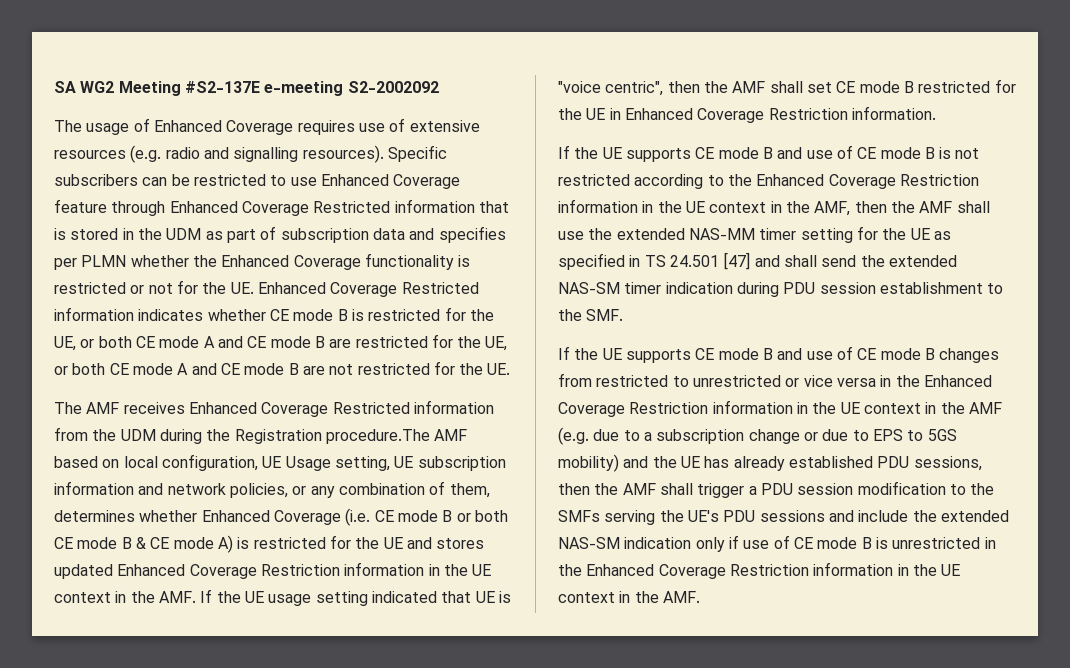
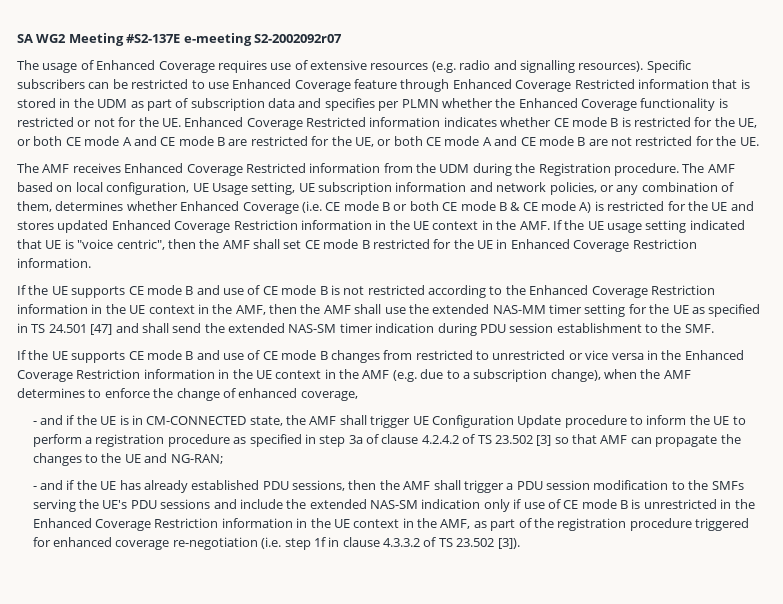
[347,81,439,93] S2-2002092 -> [253,34,342,43] S2-2002092r07
[325,429,430,444] procedure.The -> [613,163,705,176] procedure. The
[748,429,957,444] [558,454,649,472] change or due to EPS to 5GS mobility) and -> [550,369,691,382] [17,388,358,401] [32,415,746,428] [32,434,741,447] [32,453,223,466] [32,480,75,490] change), when the AMF determines to enforce the change of enhanced coverage, // - and if the UE is in CM-CONNECTED state, the AMF shall trigger UE Configuration Update procedure to inform the UE to perform a registration procedure as specified in step 3a of clause 4.2.4.2 of TS 23.502 [3] so that AMF can propagate the changes to the UE and NG-RAN; // - and if
[662,591,700,603] AMF. -> [440,518,750,531] [32,537,520,550] AMF, as part of the registration procedure triggered for enhanced coverage re-negotiation (i.e. step 1f in clause 4.3.3.2 of TS 23.502 [3]).

